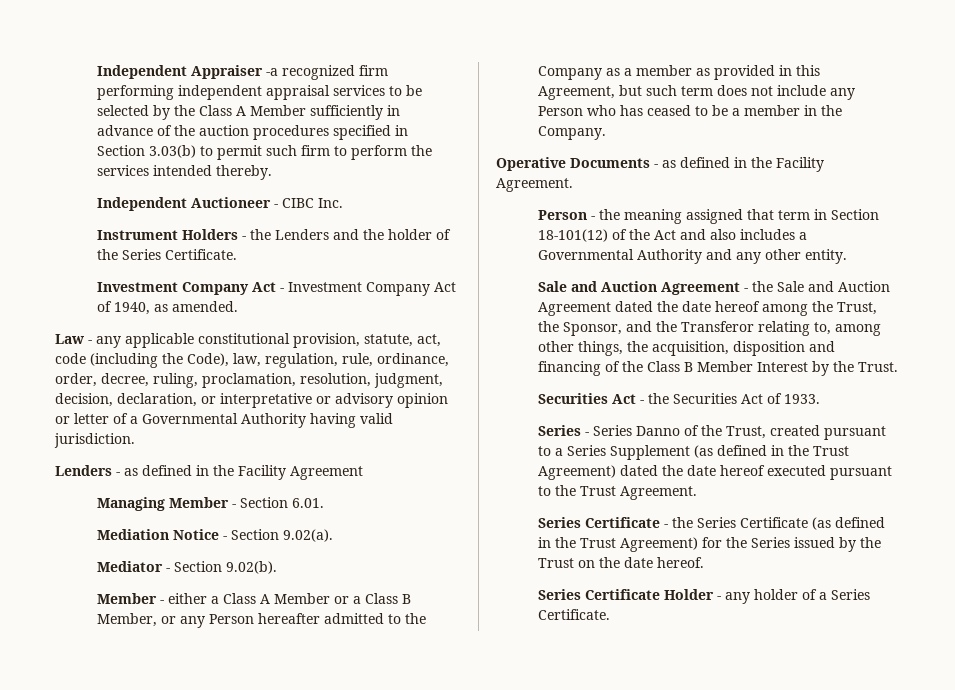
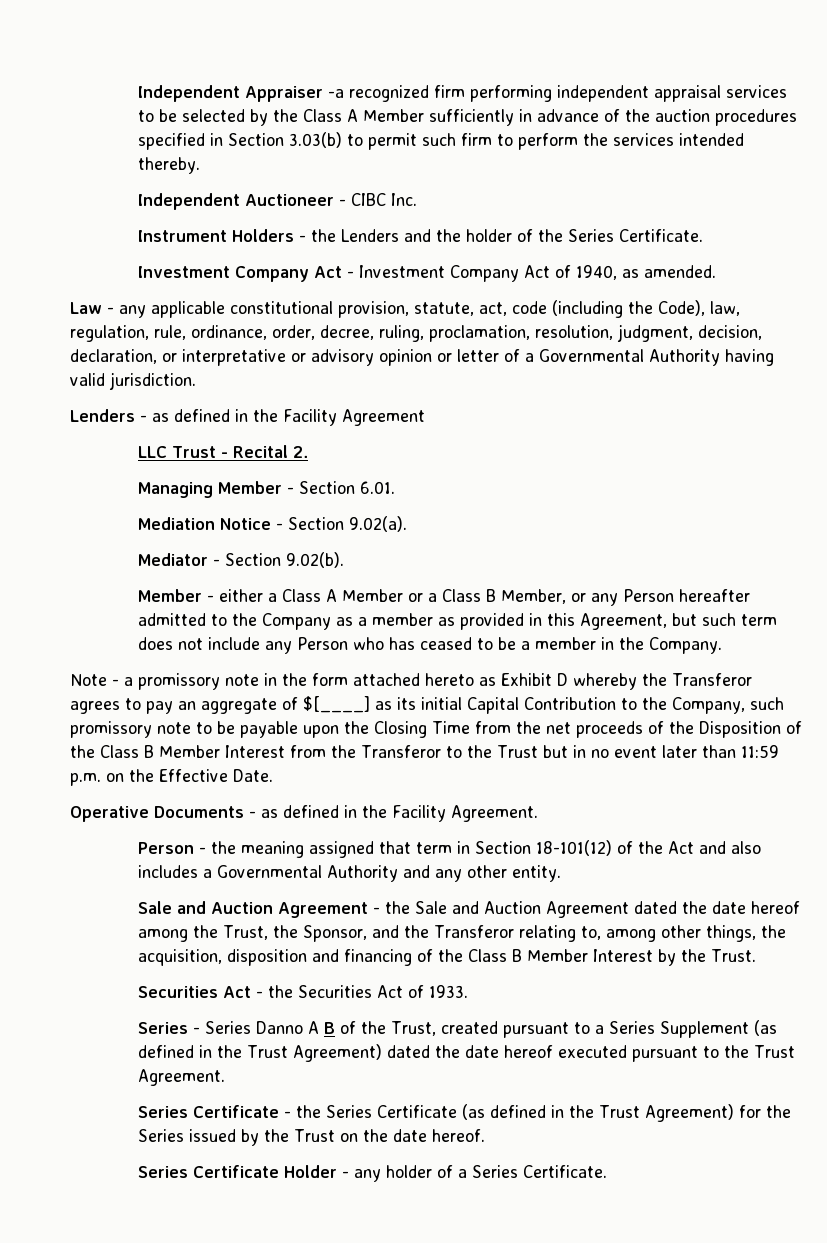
(363, 473) none -> [138,445,309,458] // LLC Trust - Recital 2.
(607, 133) none -> [70,673,752,690] [70,696,784,714] [70,721,802,738] [70,745,779,758] [70,769,273,786] // Note - a promissory note in the form attached hereto as Exhibit D whereby the Transferor agrees to pay an aggregate of $[____] as its initial Capital Contribution to the Company, such promissory note to be payable upon the Closing Time from the net proceeds of the Disposition of the Class B Member Interest from the Transferor to the Trust but in no event later than 11:59 p.m. on the Effective Date.
(681, 431) none -> [308,1021,336,1034] A B

